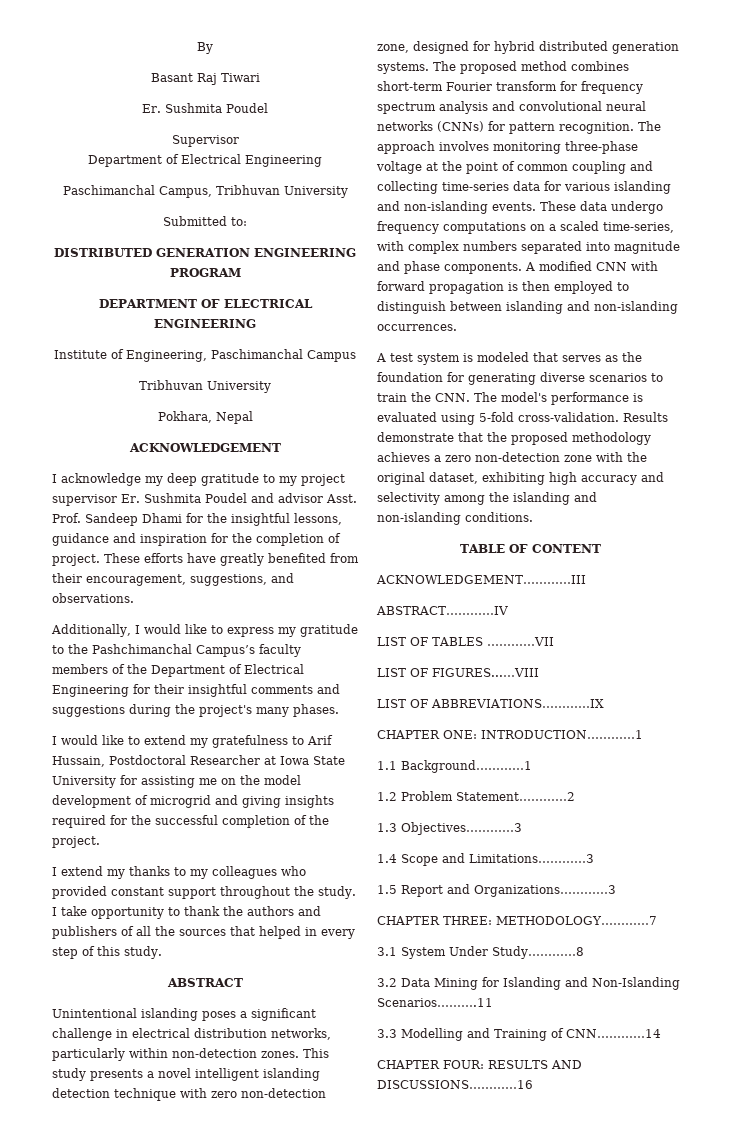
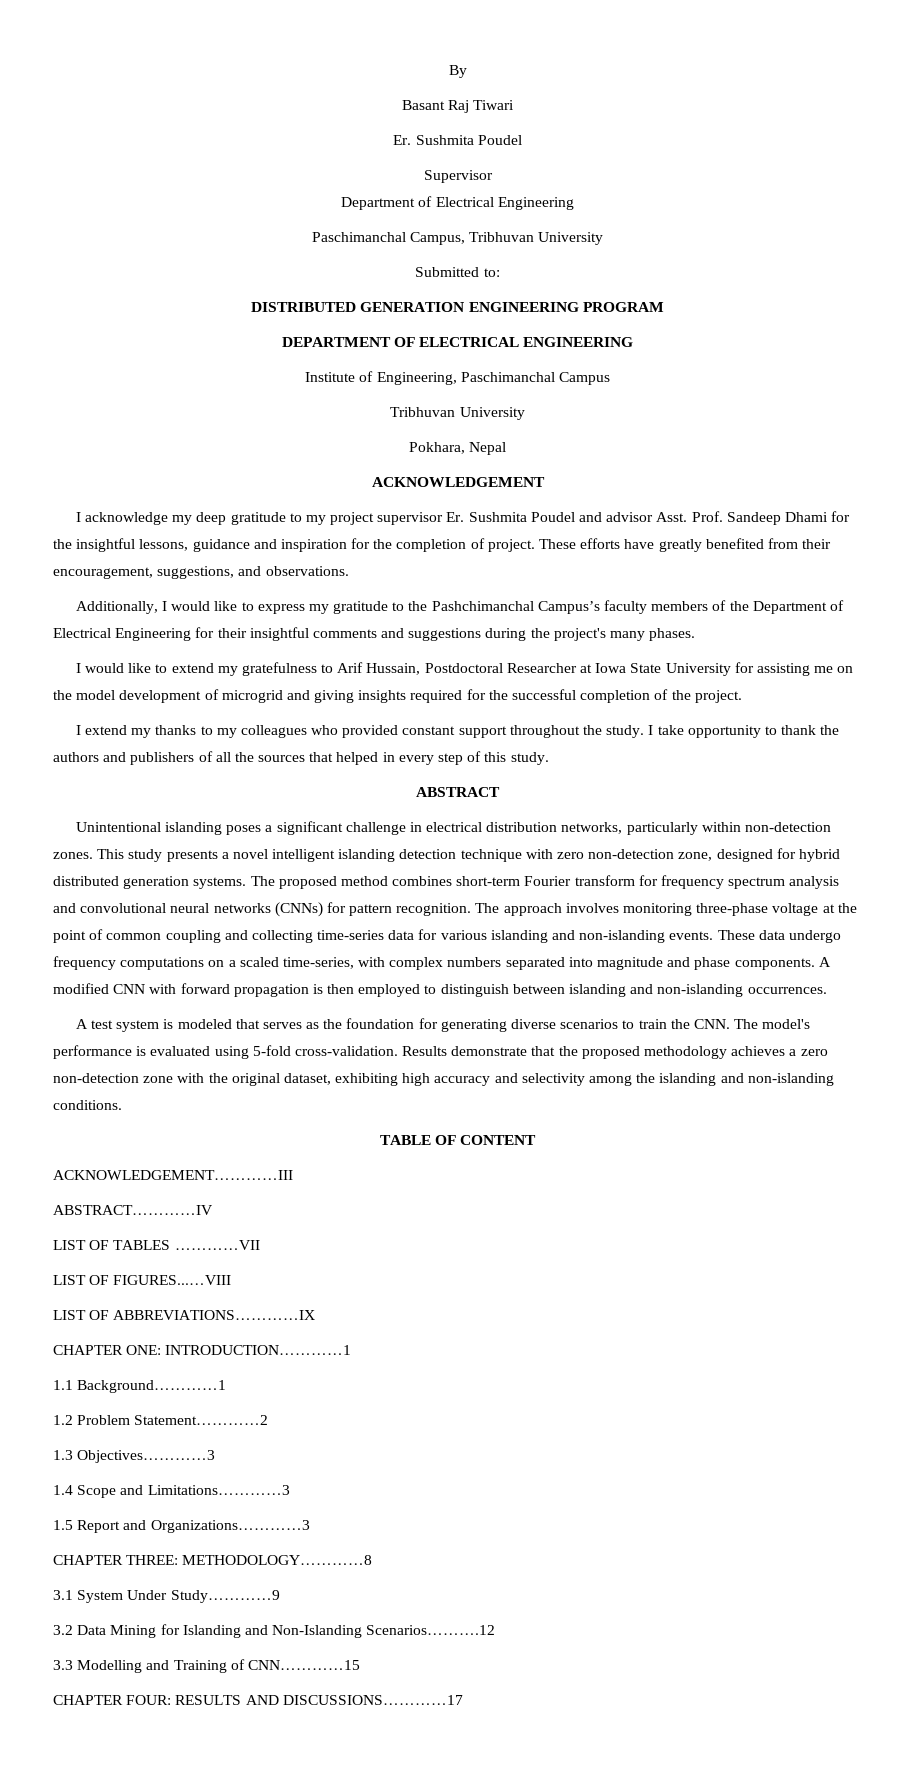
[496,916,657,925] METHODOLOGY…………7 -> [182,1555,373,1565] METHODOLOGY…………8
[492,946,584,959] Study…………8 -> [170,1590,280,1603] Study…………9
[377,998,493,1007] Scenarios……….11 -> [366,1625,496,1635] Scenarios……….12
[566,1029,661,1038] CNN…………14 -> [247,1660,360,1670] CNN…………15
[377,1080,533,1089] DISCUSSIONS…………16 -> [282,1695,463,1705] DISCUSSIONS…………17

